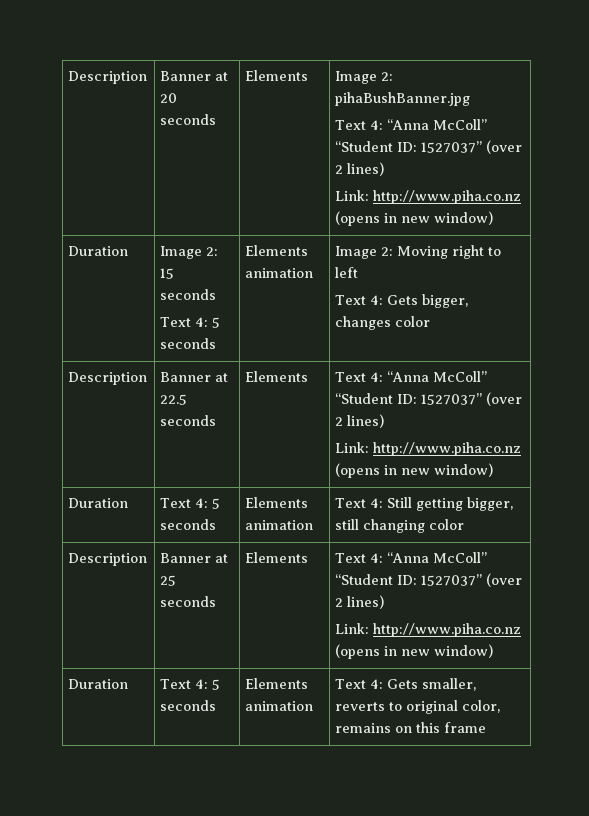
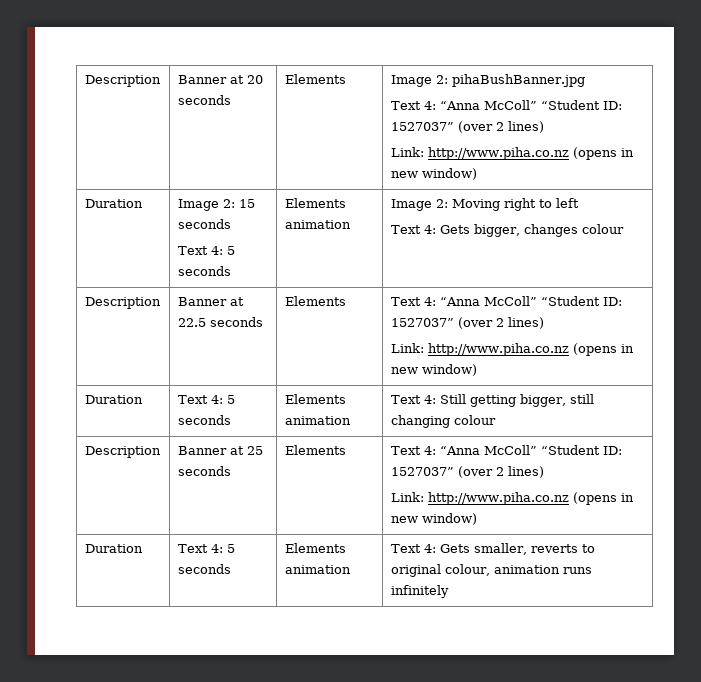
[395,316,431,327] color -> [581,224,624,234] colour
[429,519,465,530] color -> [453,415,496,425] colour
[462,700,501,713] [335,722,487,733] color, remains on this frame -> [444,564,592,576] [390,585,449,598] colour, animation runs infinitely

